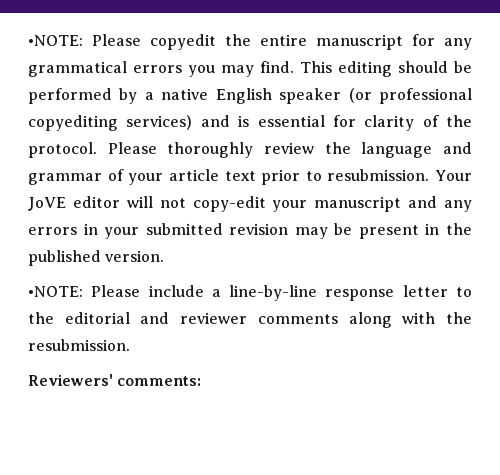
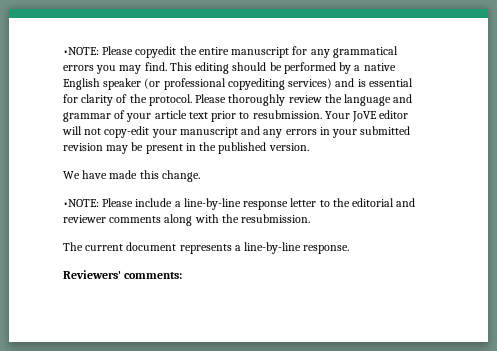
(165, 256) none -> [63,170,200,182] // We have made this change.
(130, 345) none -> [63,242,350,254] // The current document represents a line-by-line response.

